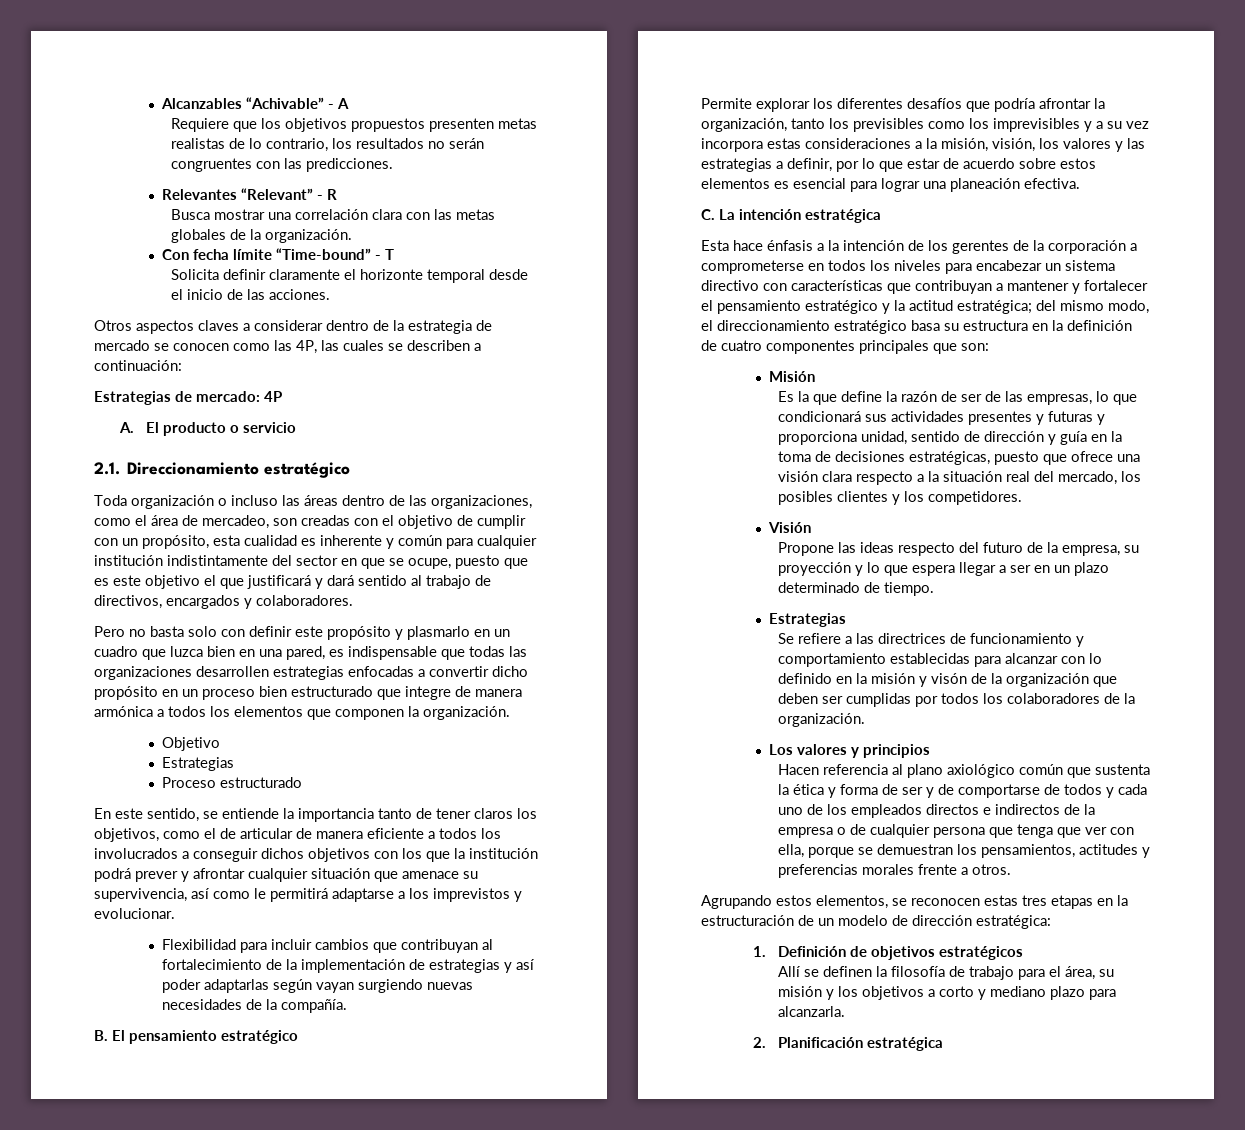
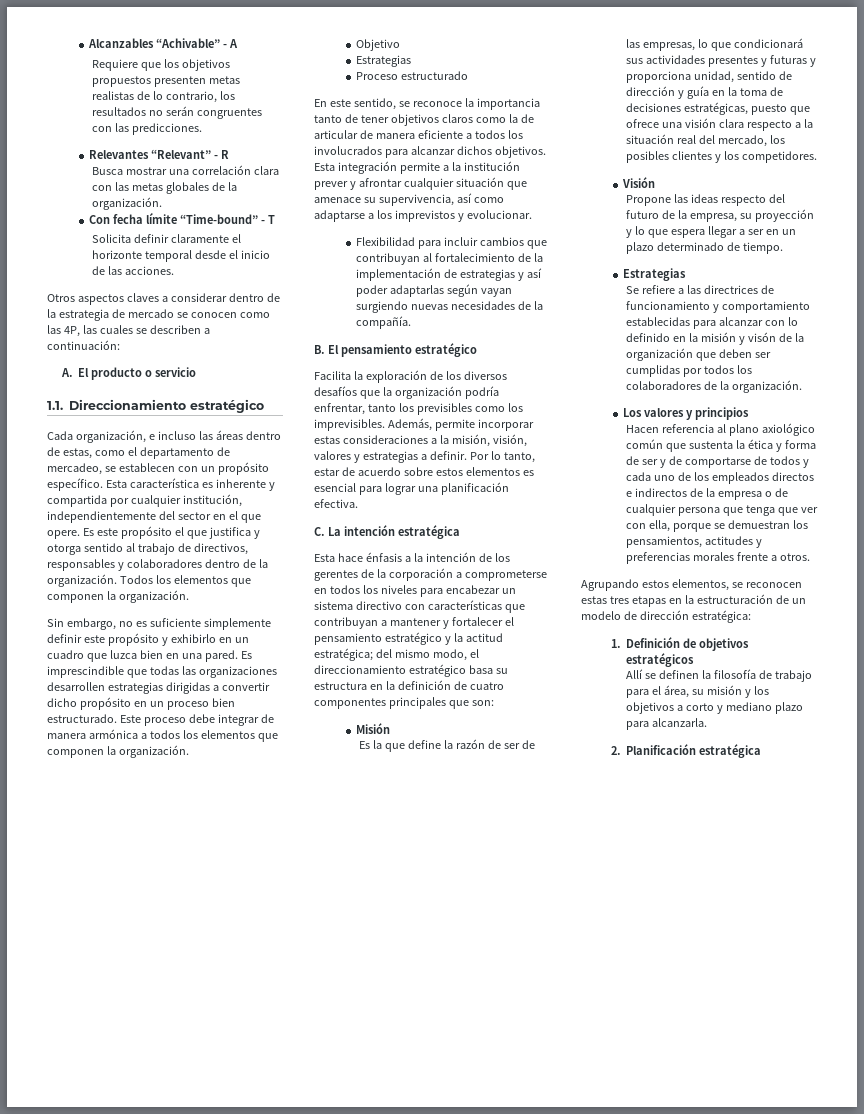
[94,391,282,405] // Estrategias de mercado: 4P -> (120, 345) none
[94,462,120,475] 2.1. -> [47,401,63,410] 1.1.
[94,495,227,509] Toda organización o -> [47,430,155,443] Cada organización, e
[409,495,532,509] [94,515,178,526] las organizaciones, como el área -> [62,447,214,459] estas, como el departamento
[273,515,526,529] [94,535,537,549] [94,555,528,569] [94,575,354,589] son creadas con el objetivo de cumplir con un propósito, esta cualidad es inherente y común para cualquier institución indistintamente del sector en que se ocupe, puesto que es este objetivo el que justificará y dará -> [104,462,269,475] [47,478,275,491] [47,494,242,507] [47,511,261,523] [47,526,260,539] [47,544,81,555] se establecen con un propósito específico. Esta característica es inherente y compartida por cualquier institución, independientemente del sector en el que opere. Es este propósito el que justifica y otorga
[166,595,353,609] [94,626,245,637] encargados y colaboradores. // Pero no basta solo con -> [47,559,268,571] [47,574,251,587] [47,590,189,603] [47,618,271,630] responsables y colaboradores dentro de la organización. Todos los elementos que componen la organización. // Sin embargo, no es suficiente simplemente
[407,626,470,640] plasmarlo -> [170,634,216,643] exhibirlo
[286,646,437,660] pared, es indispensable -> [204,650,252,662] [47,666,124,678] pared. Es imprescindible
[348,666,414,677] enfocadas -> [165,682,210,694] dirigidas
[291,686,451,700] estructurado que integre -> [47,714,259,726] estructurado. Este proceso debe integrar
[222,808,279,819] entiende -> [412,101,462,107] reconoce
[474,808,537,819] [94,828,216,842] claros los objetivos, como el -> [390,114,518,126] objetivos claros como la
[182,848,450,862] a conseguir dichos objetivos con los que -> [384,146,546,158] [314,161,449,174] para alcanzar dichos objetivos. Esta integración permite a
[94,868,131,882] podrá -> (520, 166) none
[254,888,328,902] le permitirá -> (504, 200) none
[701,98,1105,112] [701,118,787,132] Permite explorar los diferentes desafíos que podría afrontar la organización, -> [314,370,507,383] [314,386,499,399] [314,403,365,415] Facilita la exploración de los diversos desafíos que la organización podría enfrentar,
[993,118,1149,132] [701,138,763,152] imprevisibles y a su vez incorpora -> [314,418,534,431] imprevisibles. Además, permite incorporar
[1039,138,1145,152] los valores y las -> [314,451,360,463] valores y
[787,158,903,172] definir, por lo que -> [429,451,535,463] definir. Por lo tanto,
[950,178,1020,192] planeación -> [440,482,509,495] planificación

